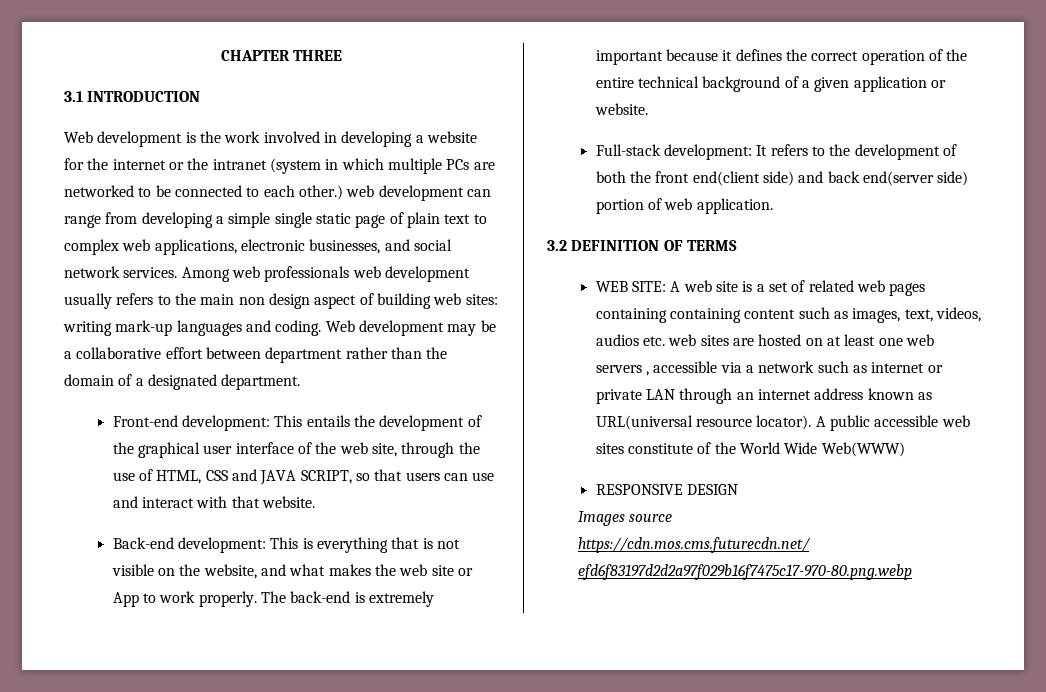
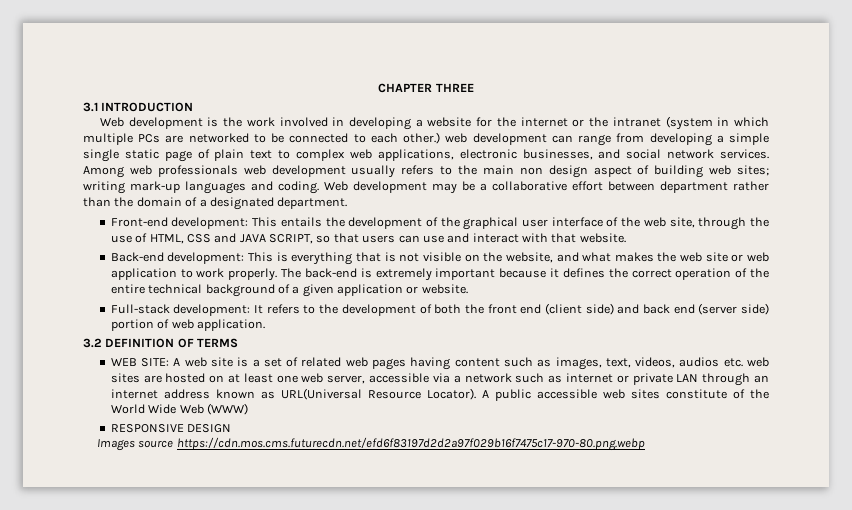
[465,294,498,305] sites: -> [737,165,769,176] sites;
[112,592,139,607] App -> [746,252,769,262] [110,268,177,280] web application
[692,171,760,186] end(client -> [520,303,582,315] end (client
[862,171,934,186] end(server -> [673,303,738,315] end (server
[595,308,742,323] containing containing -> [410,357,451,370] having
[595,365,650,376] servers , -> [327,375,366,384] server,
[595,415,812,430] URL(universal resource locator). -> [280,388,476,400] URL(Universal Resource Locator).
[821,442,905,457] Web(WWW) -> [179,403,248,415] Web (WWW)

